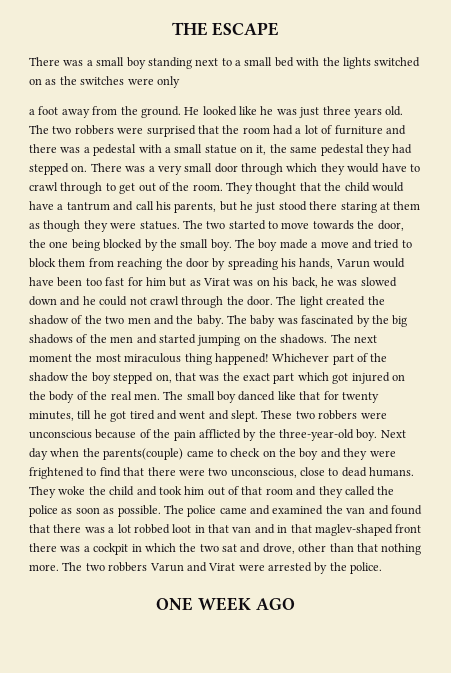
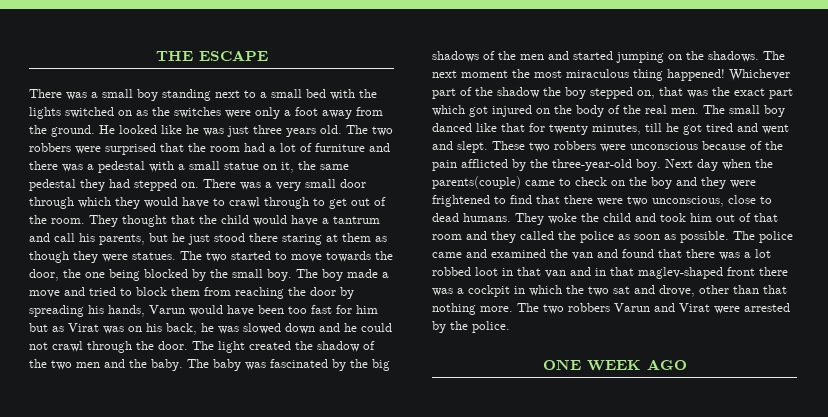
(180, 82) // -> (280, 113) none

